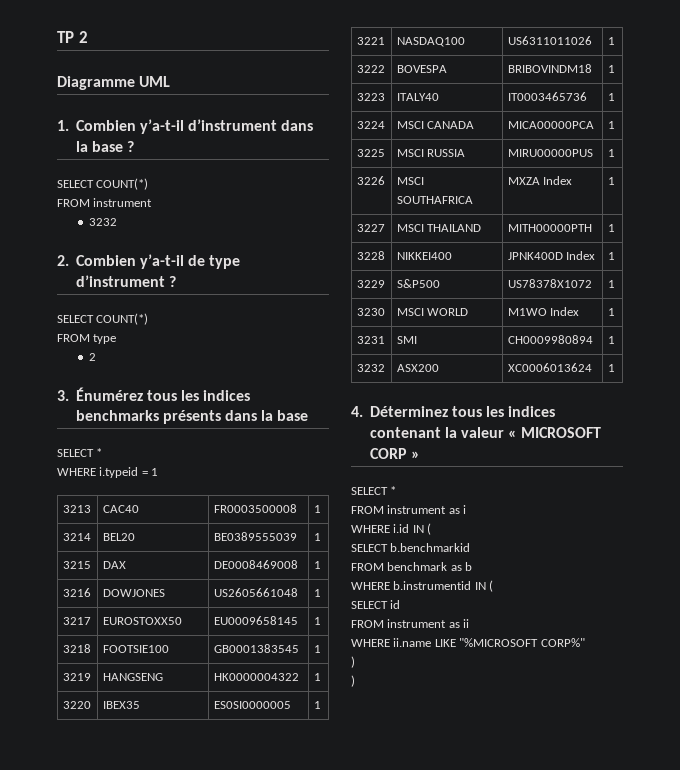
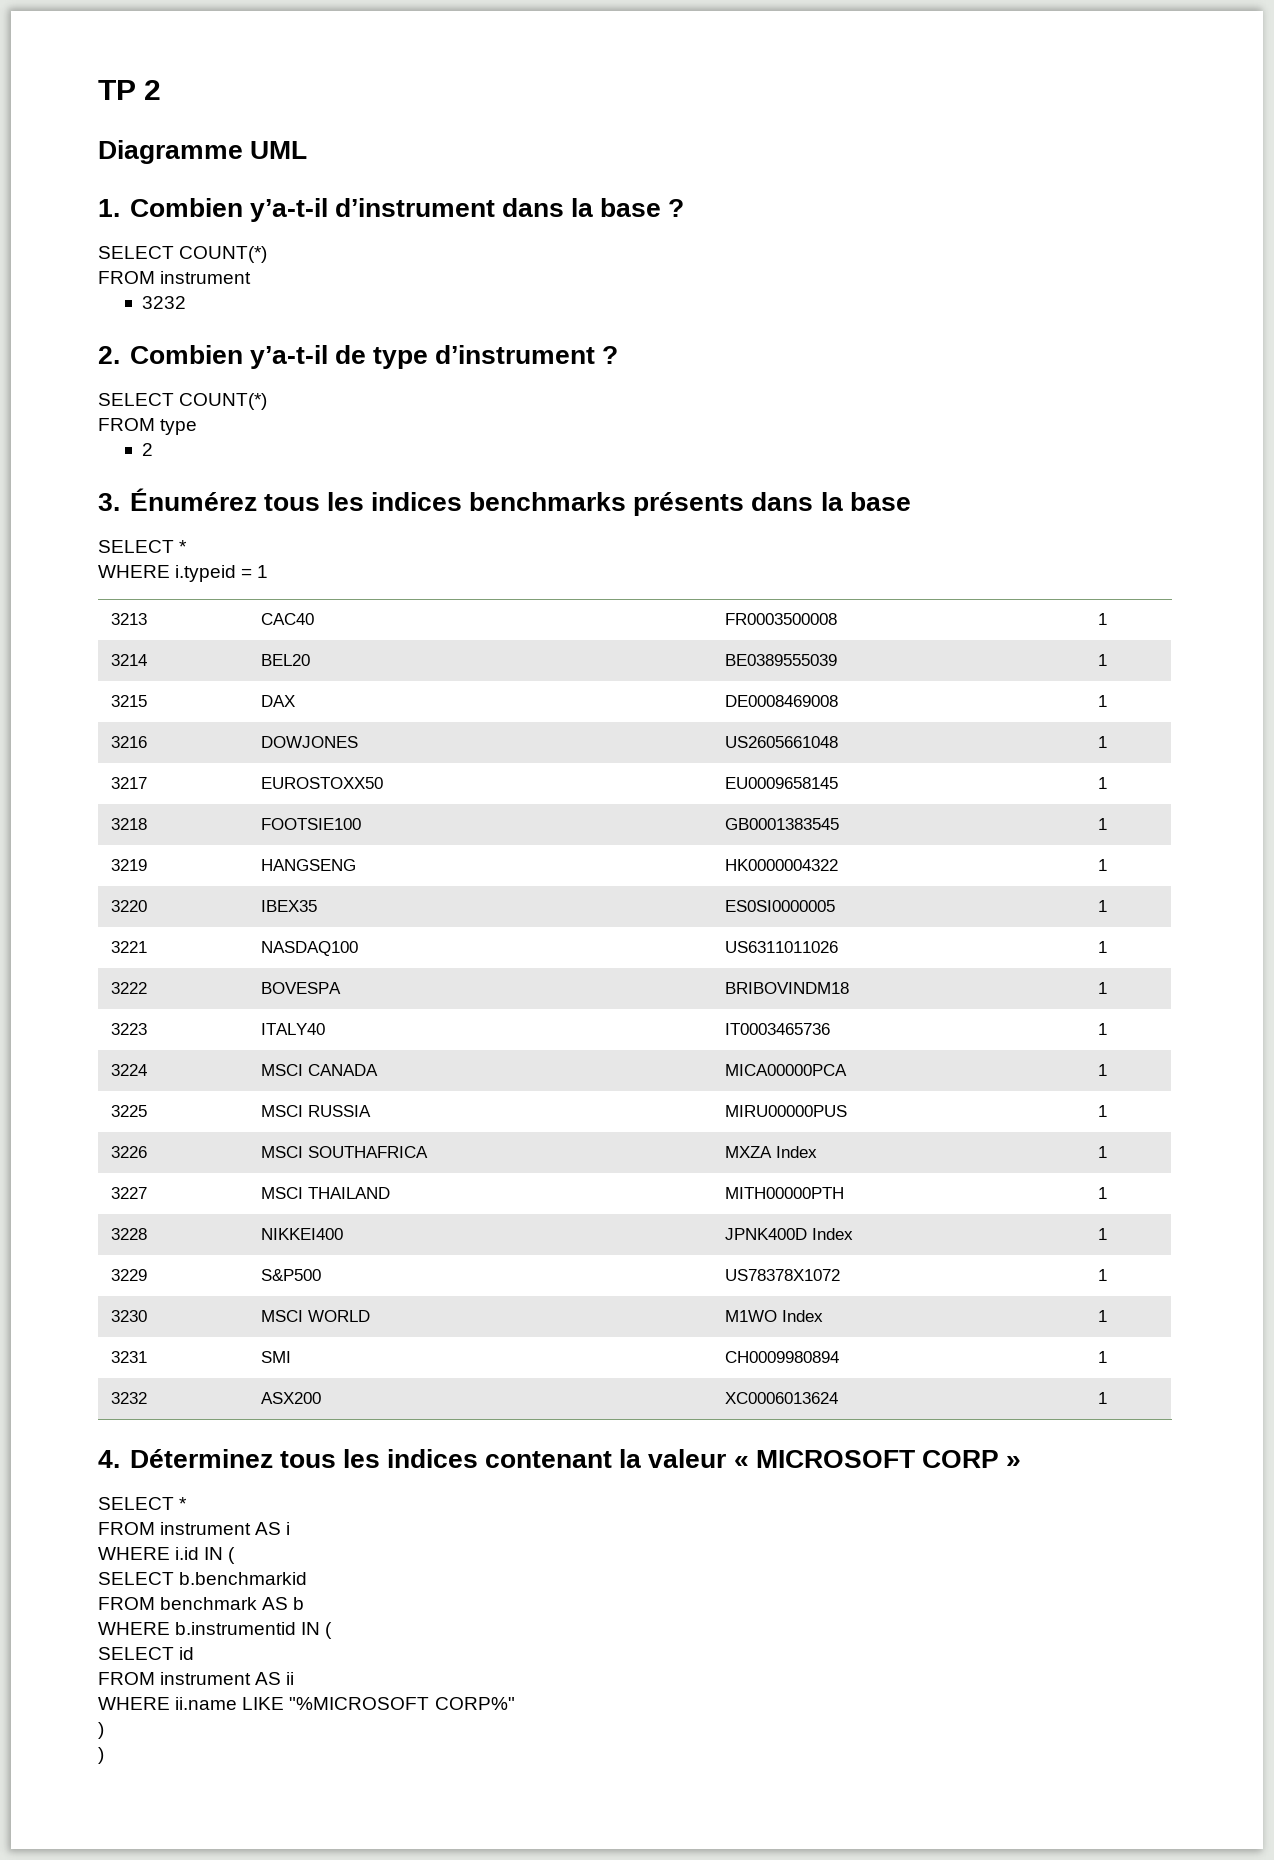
[448,508,460,514] as -> [255,1522,282,1535] AS
[450,565,462,571] as -> [262,1597,289,1610] AS
[448,622,460,628] as -> [255,1672,282,1685] AS

